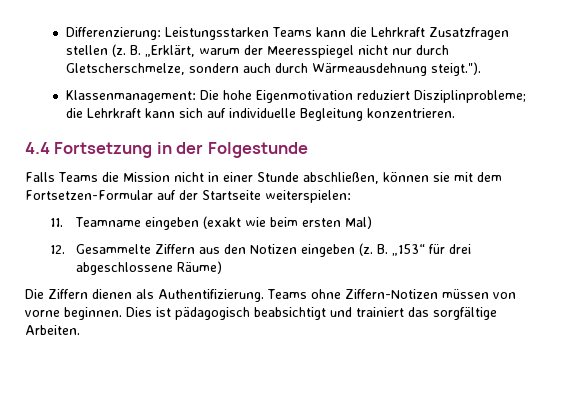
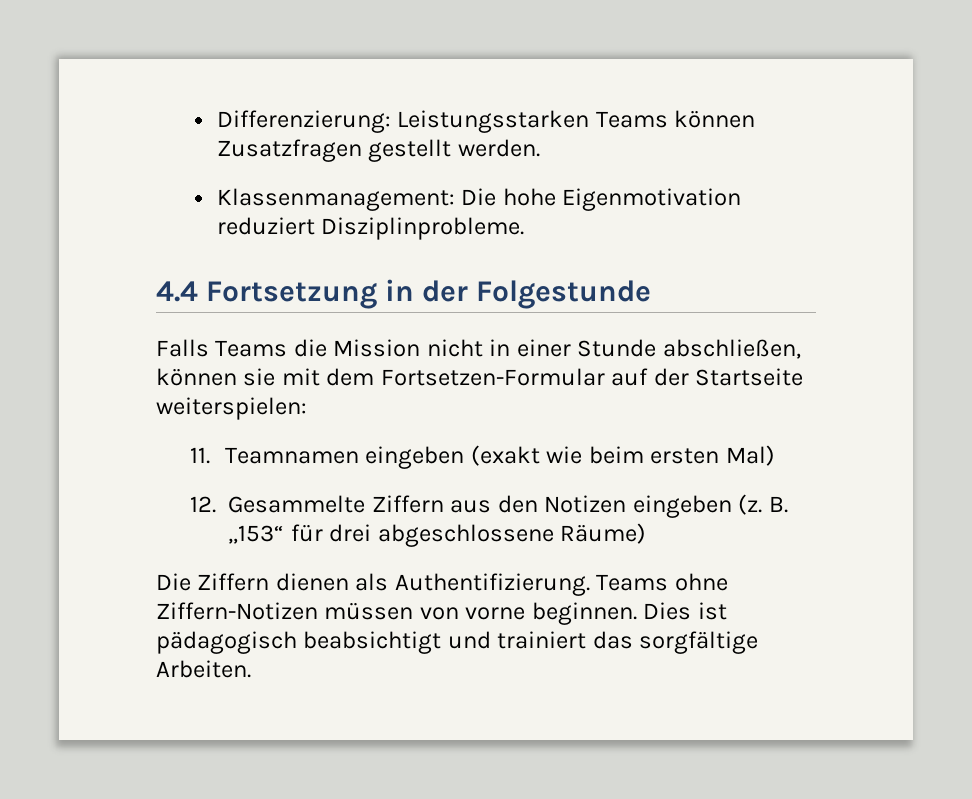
[315,27,509,40] [65,44,449,58] [65,62,481,76] kann die Lehrkraft Zusatzfragen stellen (z. B. „Erklärt, warum der Meeresspiegel nicht nur durch Gletscherschmelze, sondern auch durch Wärmeausdehnung steigt."). -> [674,110,756,128] [216,139,540,162] können Zusatzfragen gestellt werden.
[413,90,526,103] [65,108,455,121] Disziplinprobleme; die Lehrkraft kann sich auf individuelle Begleitung konzentrieren. -> [321,217,525,240] Disziplinprobleme.
[74,217,141,227] Teamname -> [224,447,359,464] Teamnamen

